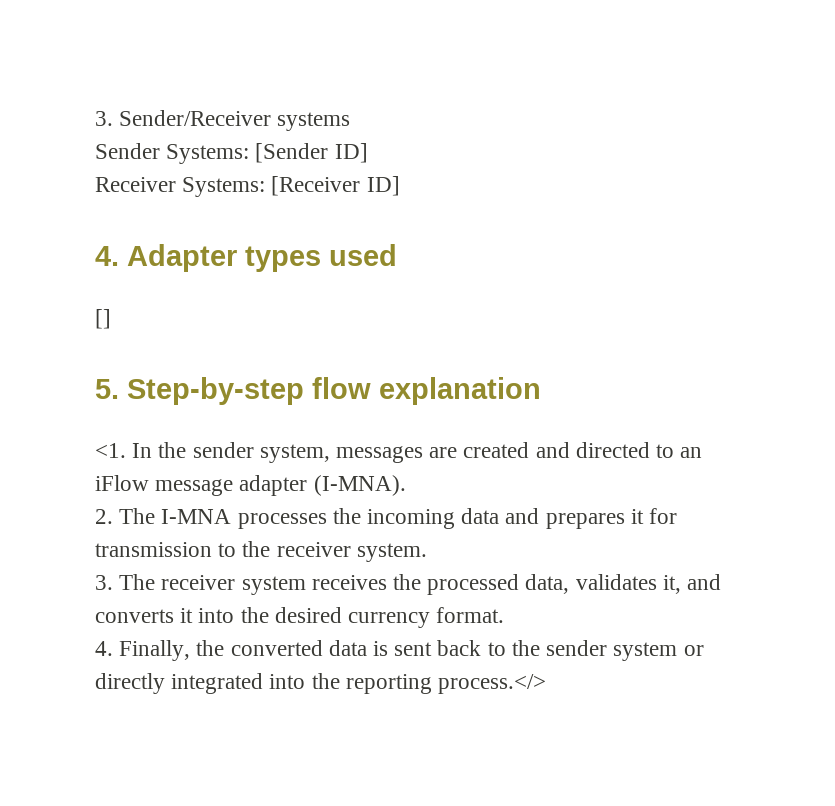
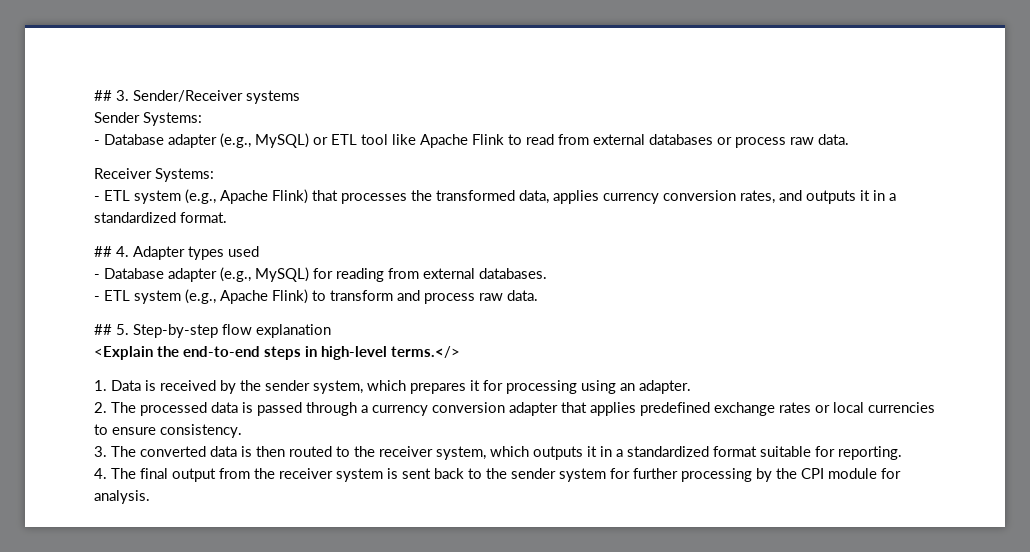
(95, 118) none -> [94,90,112,101] ##
[255,143,368,163] [95,176,400,197] [95,244,397,272] [95,309,111,329] [95,377,541,405] [95,442,703,463] [95,475,406,496] [95,508,678,529] [95,541,427,562] [95,574,722,595] [95,607,505,628] [95,640,367,661] [Sender ID] // Receiver Systems: [Receiver ID] // 4. Adapter types used // [] // 5. Step-by-step flow explanation // <1. In the sender system, messages are created and directed to an iFlow message adapter (I-MNA). // 2. The I-MNA processes the incoming data and prepares it for transmission to the receiver system. // 3. The receiver system receives the processed data, validates it, and converts it into the desired currency format. // 4. Finally, the converted data -> [94,133,849,148] [94,168,214,182] [94,189,896,204] [94,212,227,223] [94,246,259,260] [94,267,547,282] [94,289,538,304] [94,324,331,338] [94,346,460,360] [94,380,691,394] [94,402,935,416] [94,424,242,438] [94,446,902,460] [94,468,383,482] // - Database adapter (e.g., MySQL) or ETL tool like Apache Flink to read from external databases or process raw data. // Receiver Systems: // - ETL system (e.g., Apache Flink) that processes the transformed data, applies currency conversion rates, and outputs it in a standardized format. // ## 4. Adapter types used // - Database adapter (e.g., MySQL) for reading from external databases. // - ETL system (e.g., Apache Flink) to transform and process raw data. // ## 5. Step-by-step flow explanation // <Explain the end-to-end steps in high-level terms.</> // 1. Data is received by the sender system, which prepares it for processing using an adapter. // 2. The processed data is passed through a currency conversion adapter that applies predefined exchange rates or local currencies to ensure consistency. // 3. The converted data is then routed to the receiver system, which outputs it in a standardized format suitable for reporting. // 4. The final output from the receiver system
[683,645,704,656] [95,673,547,694] or directly integrated into the reporting process.</> -> [610,468,901,482] [94,490,150,504] for further processing by the CPI module for analysis.

